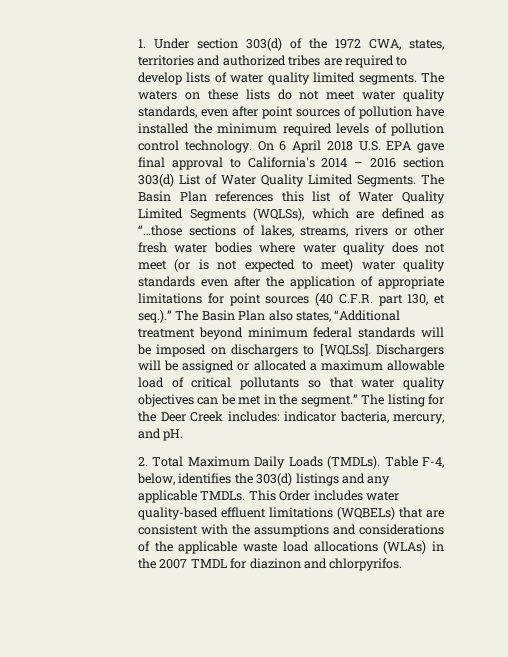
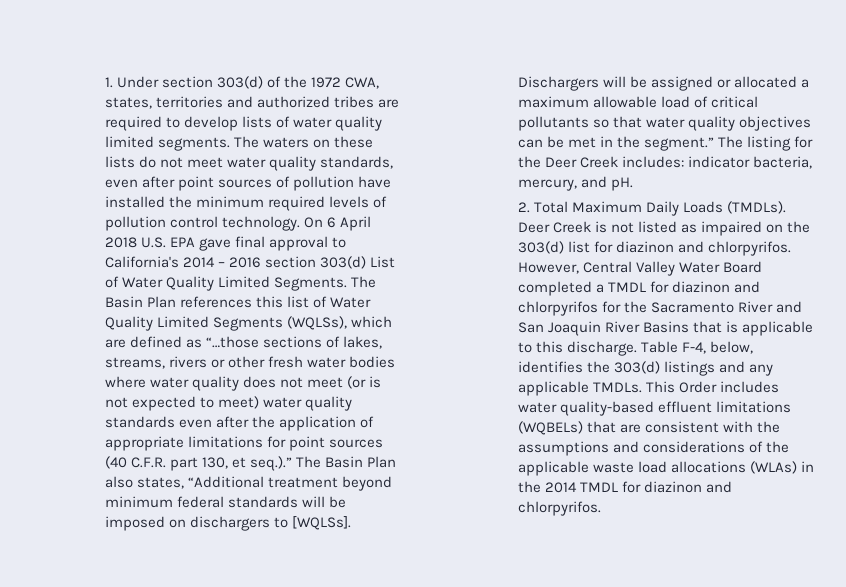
(381, 462) none -> [517,221,811,236] [517,241,791,256] [517,261,762,276] [517,281,760,296] [517,301,802,316] [517,321,813,336] [517,341,637,356] Deer Creek is not listed as impaired on the 303(d) list for diazinon and chlorpyrifos. However, Central Valley Water Board completed a TMDL for diazinon and chlorpyrifos for the Sacramento River and San Joaquin River Basins that is applicable to this discharge.
[159,559,188,569] 2007 -> [544,482,577,493] 2014

